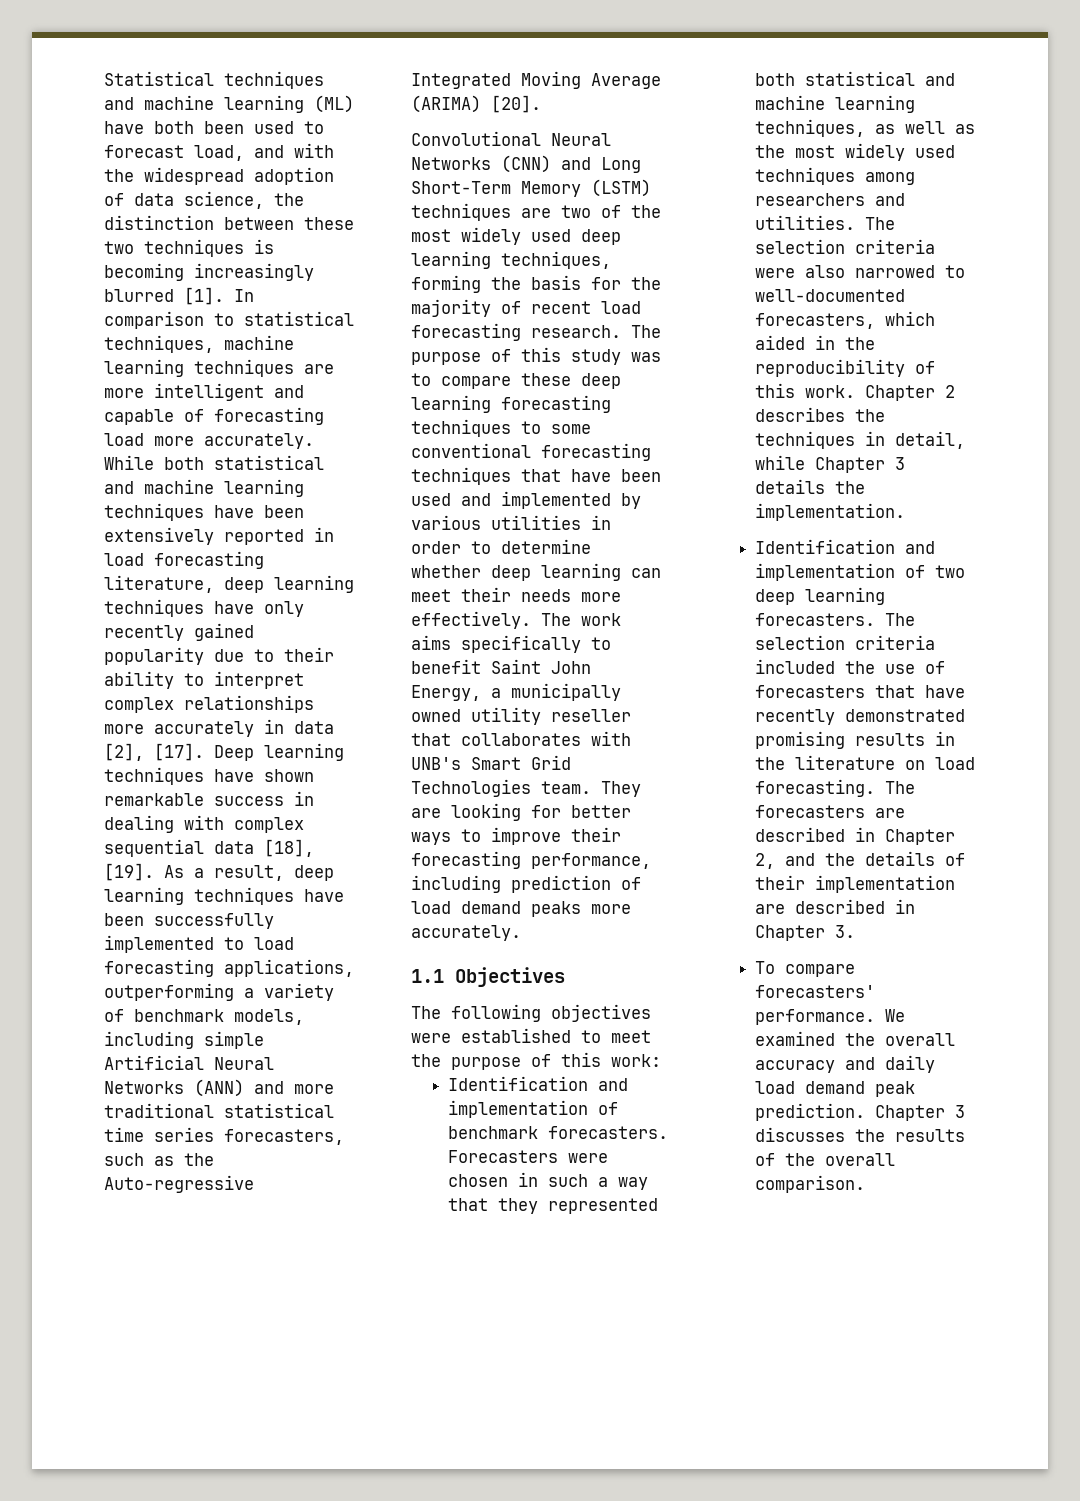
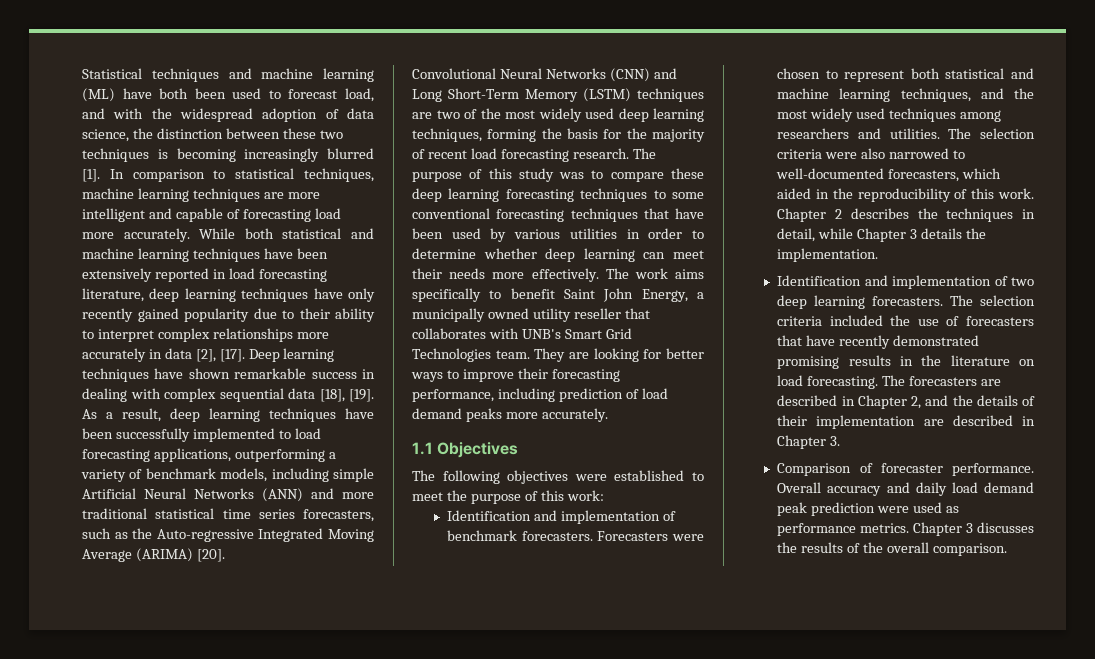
[461,491,611,509] and implemented -> (481, 233) none
[518,1172,649,1190] [448,1198,659,1214] in such a way that they represented -> [825,70,905,82] to represent
[875,121,976,134] as well as -> [980,88,1004,99] and
[755,961,856,977] [755,985,876,998] [755,1009,906,1025] [755,1031,956,1046] To compare forecasters' performance. We examined the overall -> [777,463,1034,476] [777,482,822,493] Comparison of forecaster performance. Overall
[755,1103,866,1121] prediction. -> [811,502,959,516] [777,523,910,536] prediction were used as performance metrics.

